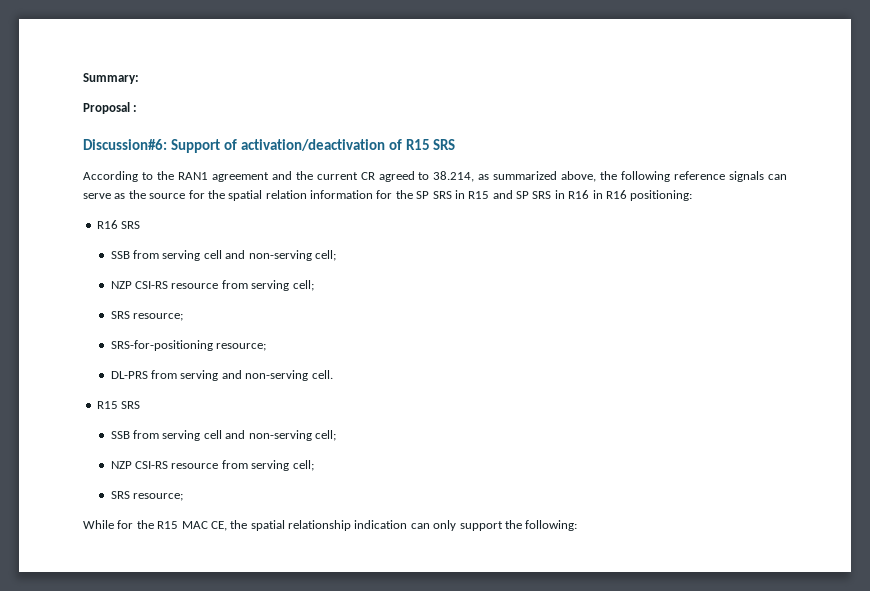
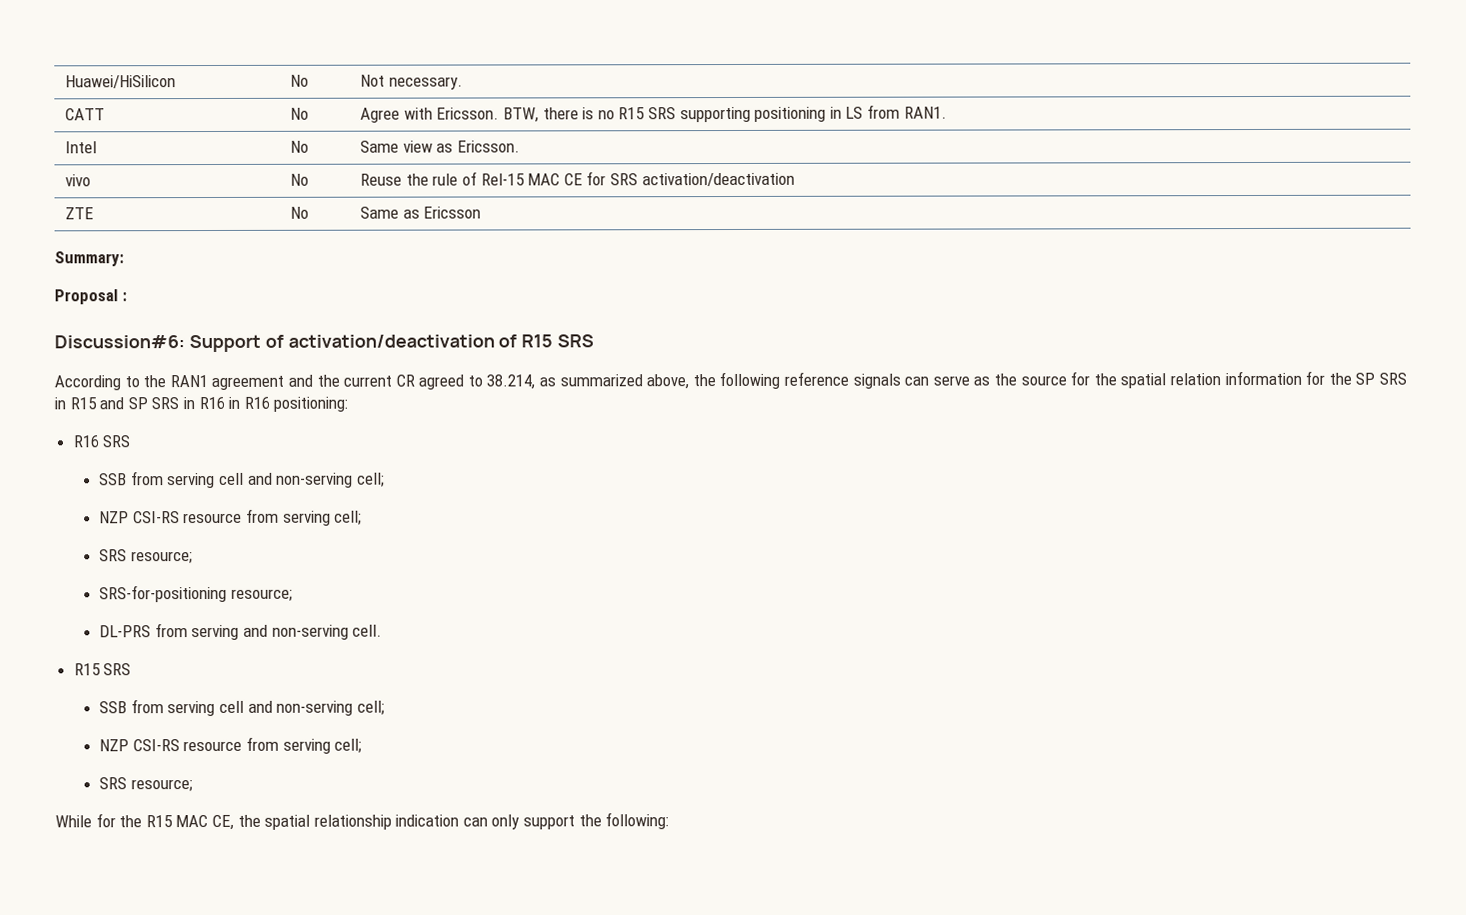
(83, 78) none -> [65,75,177,89] [290,74,310,87] [360,74,463,90] [65,108,106,121] [290,107,310,120] [360,104,947,123] [65,141,98,154] [290,140,310,153] [360,140,521,153] [65,174,92,187] [290,173,310,186] [360,171,795,187] [65,207,95,220] [290,206,310,219] [360,206,482,219] Huawei/HiSilicon | No | Not necessary. // CATT | No | Agree with Ericsson. BTW, there is no R15 SRS supporting positioning in LS from RAN1. // Intel | No | Same view as Ericsson. // vivo | No | Reuse the rule of Rel-15 MAC CE for SRS activation/deactivation // ZTE | No | Same as Ericsson //

